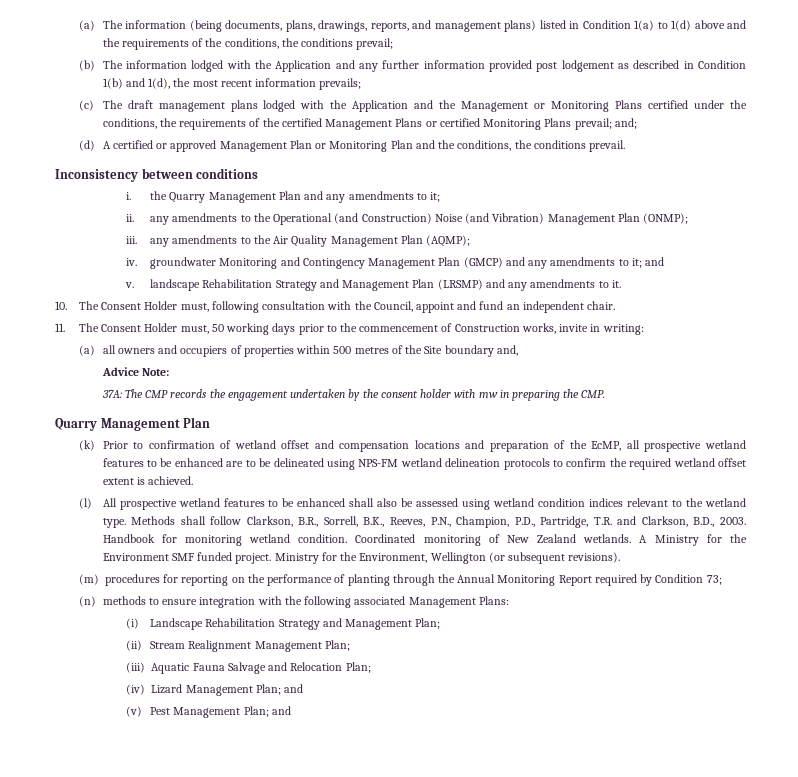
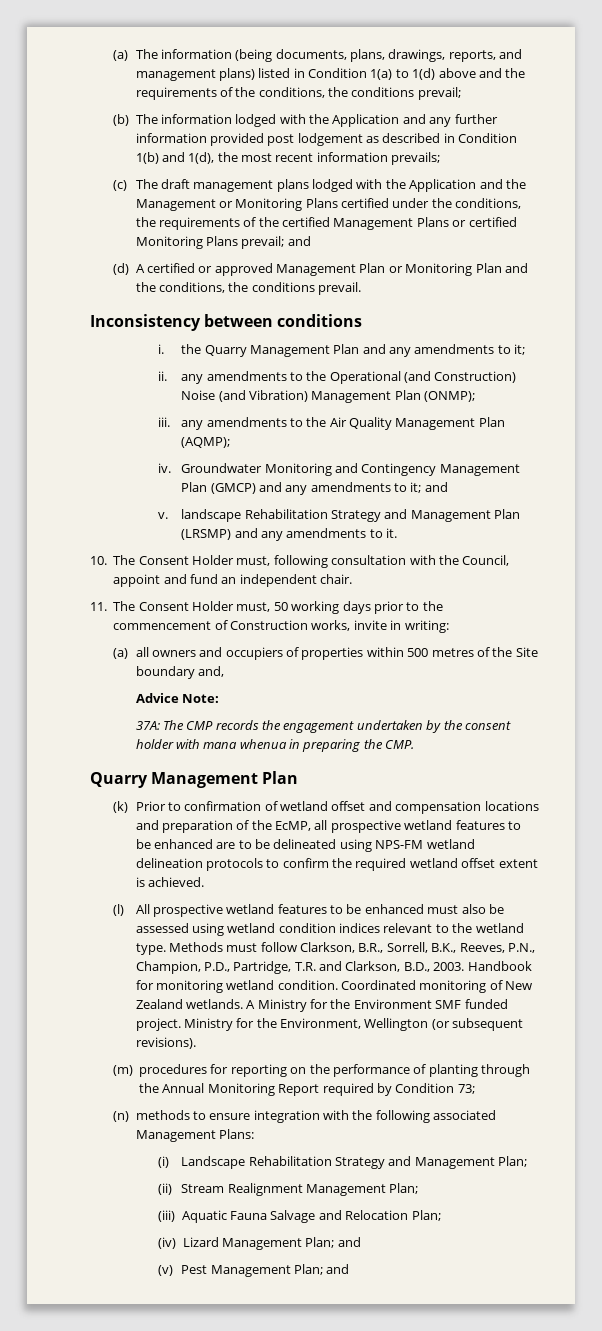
[614,118,637,129] and; -> [287,236,311,246] and
[150,257,217,269] groundwater -> [181,463,263,473] Groundwater
[478,392,498,398] mw -> [203,739,287,749] mana whenua
[349,498,375,507] shall -> [427,905,459,914] must
[180,516,206,525] shall -> [226,943,258,952] must

